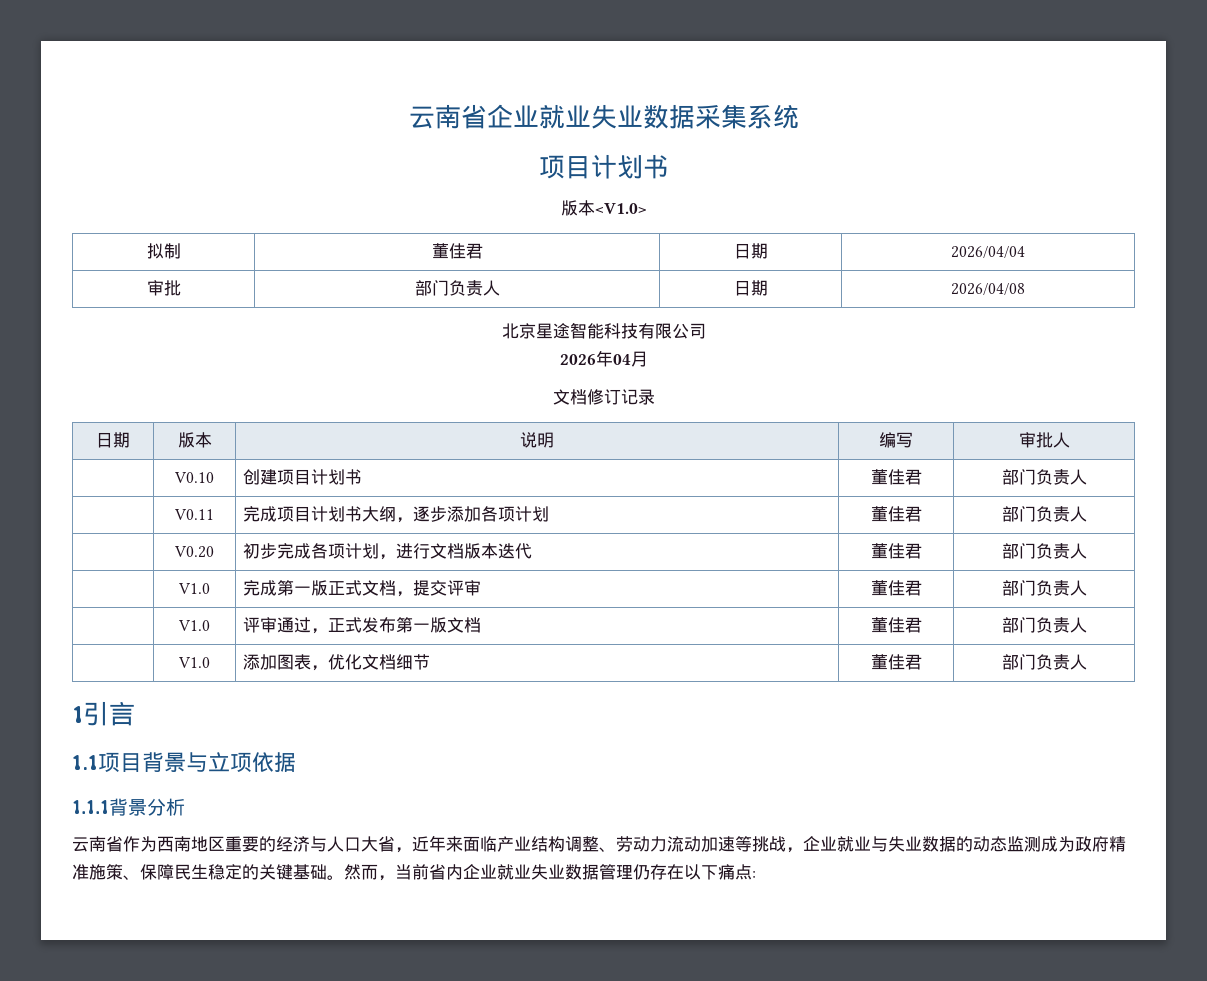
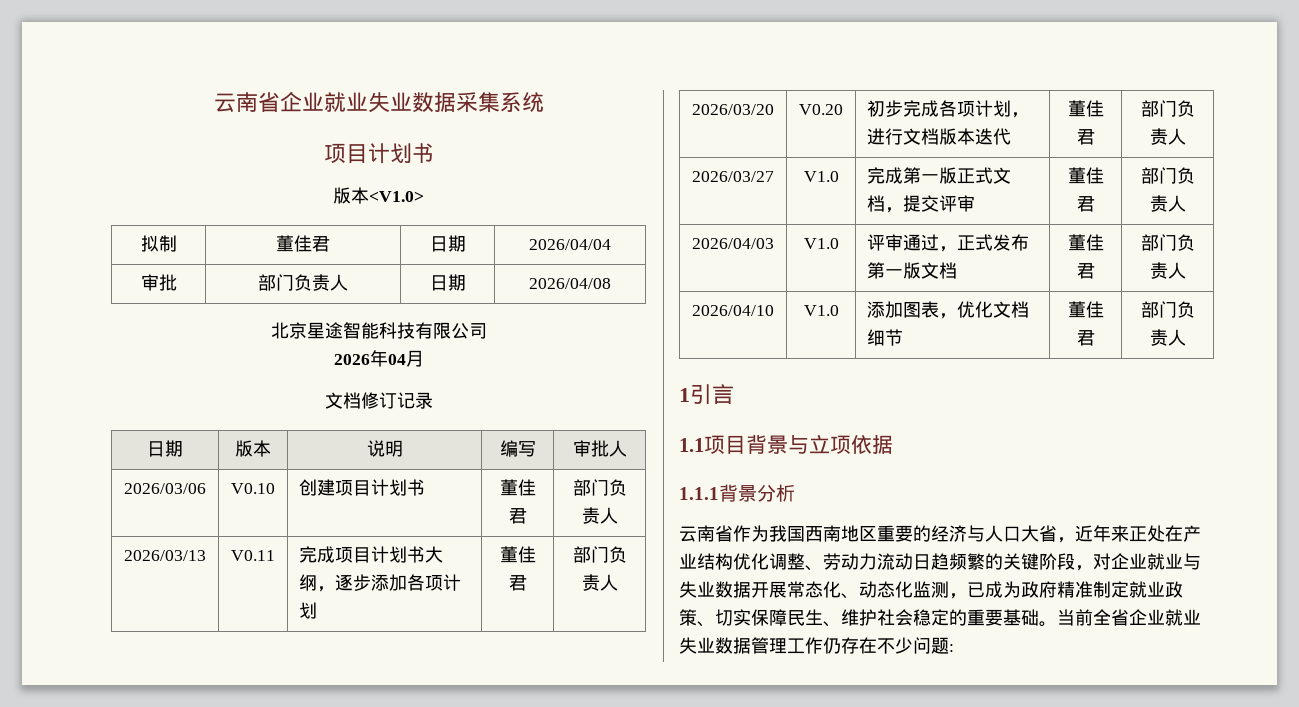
(1070, 440) none -> [124,483,206,494] 2026/03/06
(1087, 477) none -> [124,550,206,561] 2026/03/13
(1087, 514) none -> [692,104,774,115] 2026/03/20
(1087, 551) none -> [692,171,774,182] 2026/03/27
(1087, 588) none -> [692,238,774,249] 2026/04/03
(1087, 625) none -> [692,305,774,316] 2026/04/10
(157, 844) none -> [769,525,805,542] 我国
[463,836,497,852] 面临 -> [1129,525,1183,542] 正处在
(565, 844) none -> [733,553,769,570] 优化
[701,836,803,853] 加速等挑战， -> [913,553,1111,571] 日趋频繁的关键阶段，对
[956,836,1126,852] [72,864,463,881] 的动态监测成为政府精准施策、保障民生稳定的关键基础。然而，当前省内 -> [751,581,1183,599] [679,609,1129,627] 开展常态化、动态化监测，已成为政府精准制定就业政策、切实保障民生、维护社会稳定的重要基础。当前全省
[633,864,752,880] 仍存在以下痛点 -> [787,637,949,654] 工作仍存在不少问题

